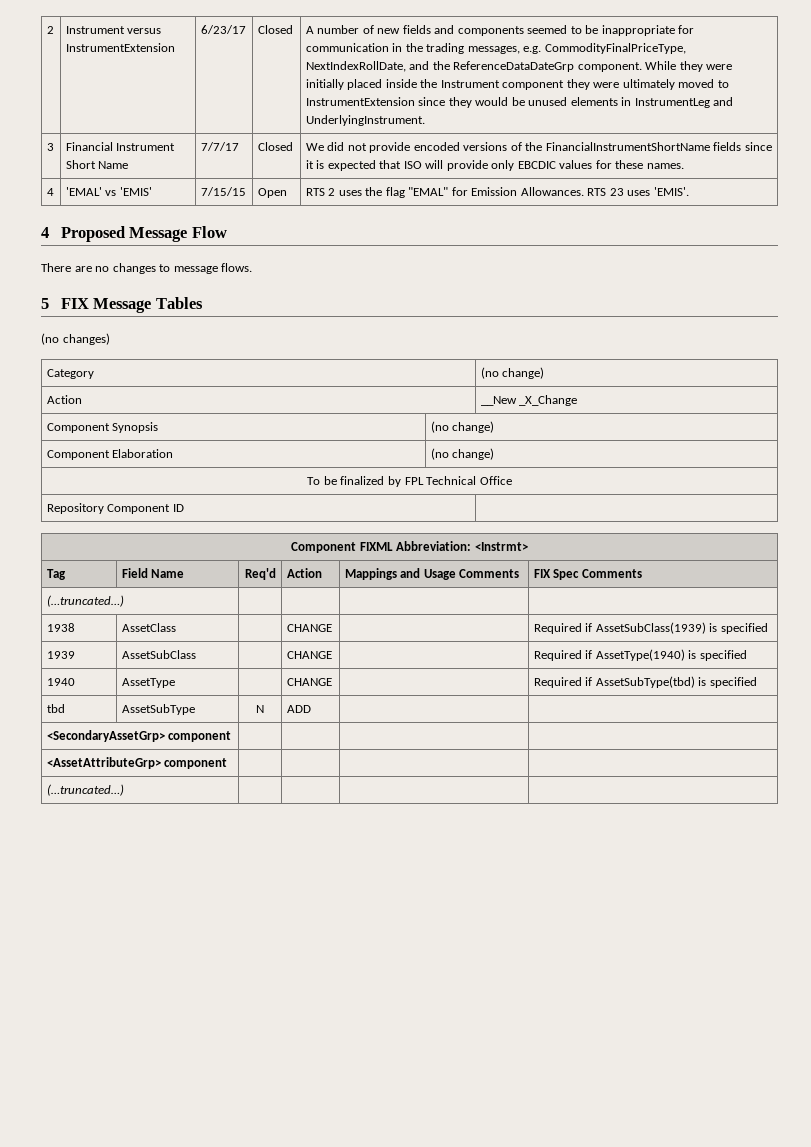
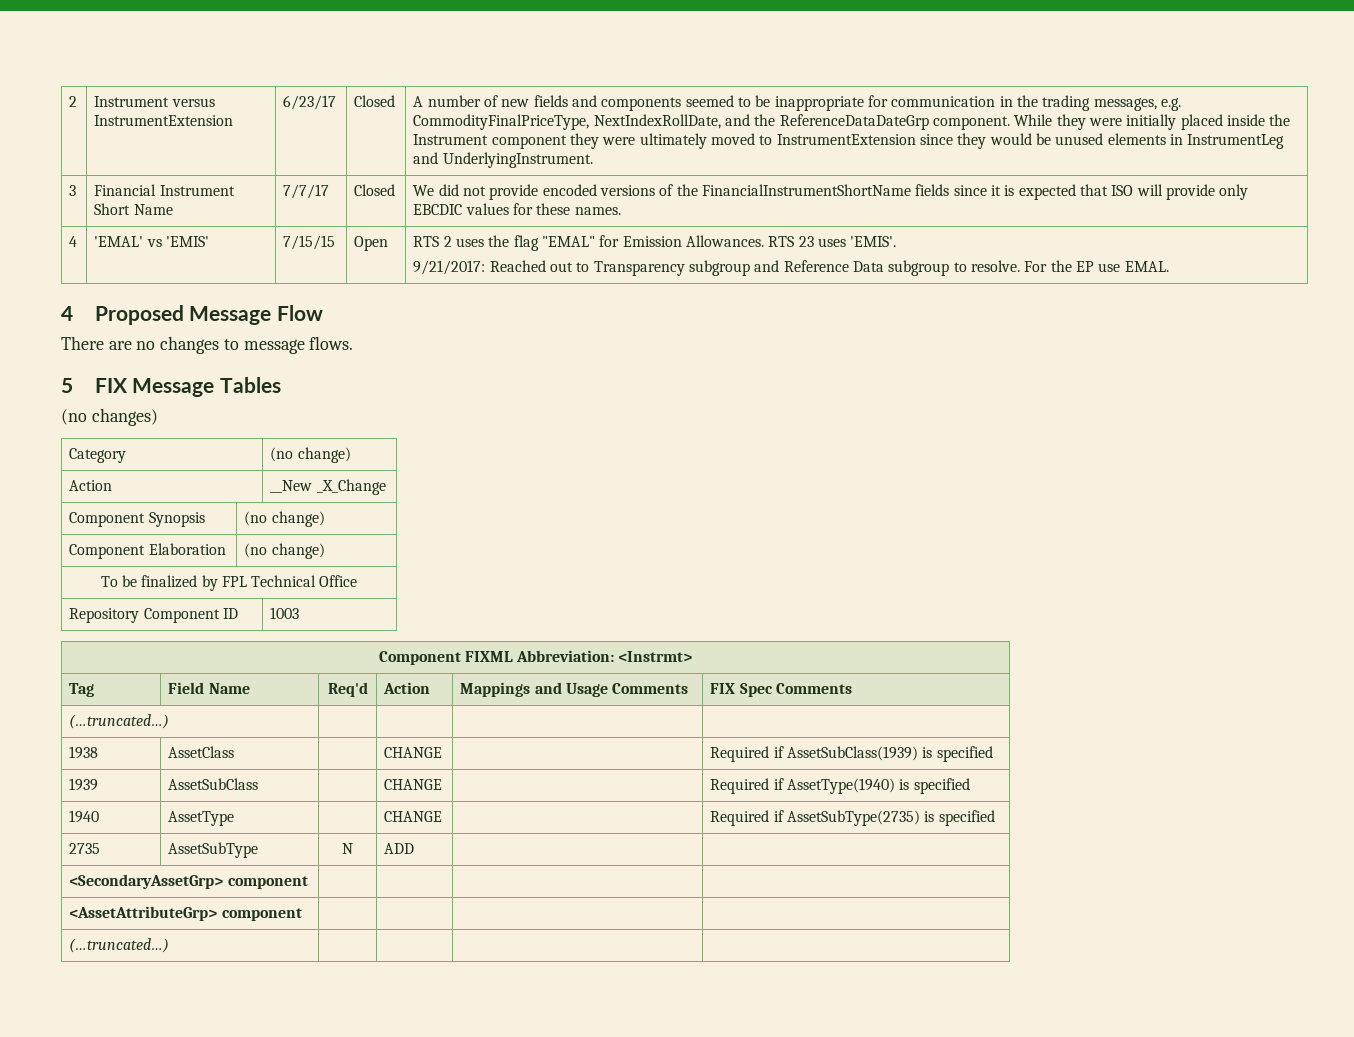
(689, 191) none -> [413,260,1169,276] // 9/21/2017: Reached out to Transparency subgroup and Reference Data subgroup to resolve. For the EP use EMAL.
(184, 508) none -> [270,607,300,619] 1003
[595,676,757,688] [46,704,65,713] AssetSubType(tbd) is specified // tbd -> [787,810,995,826] [69,843,101,854] AssetSubType(2735) is specified // 2735

